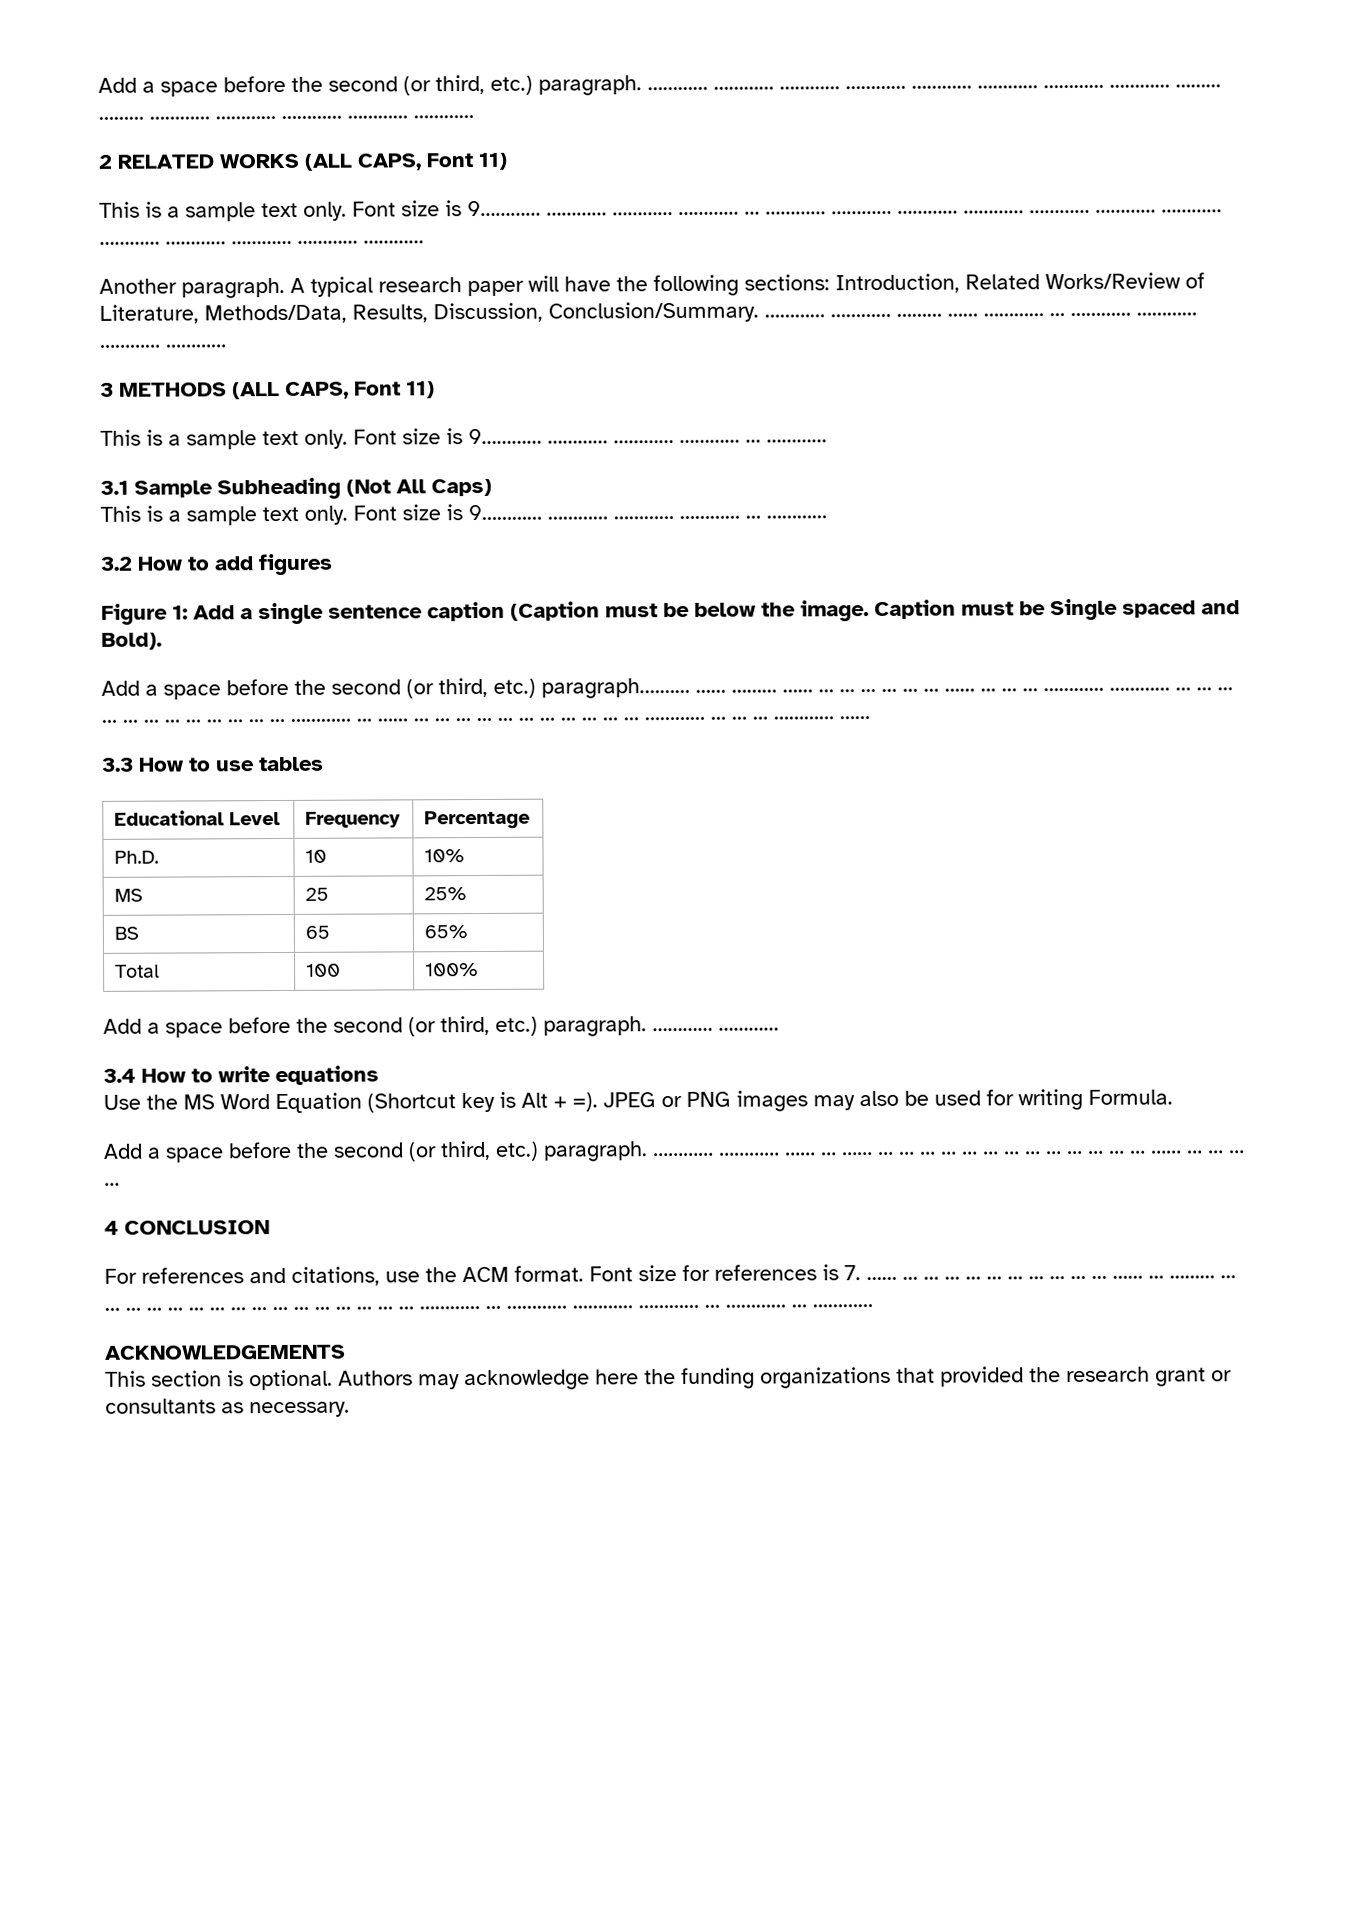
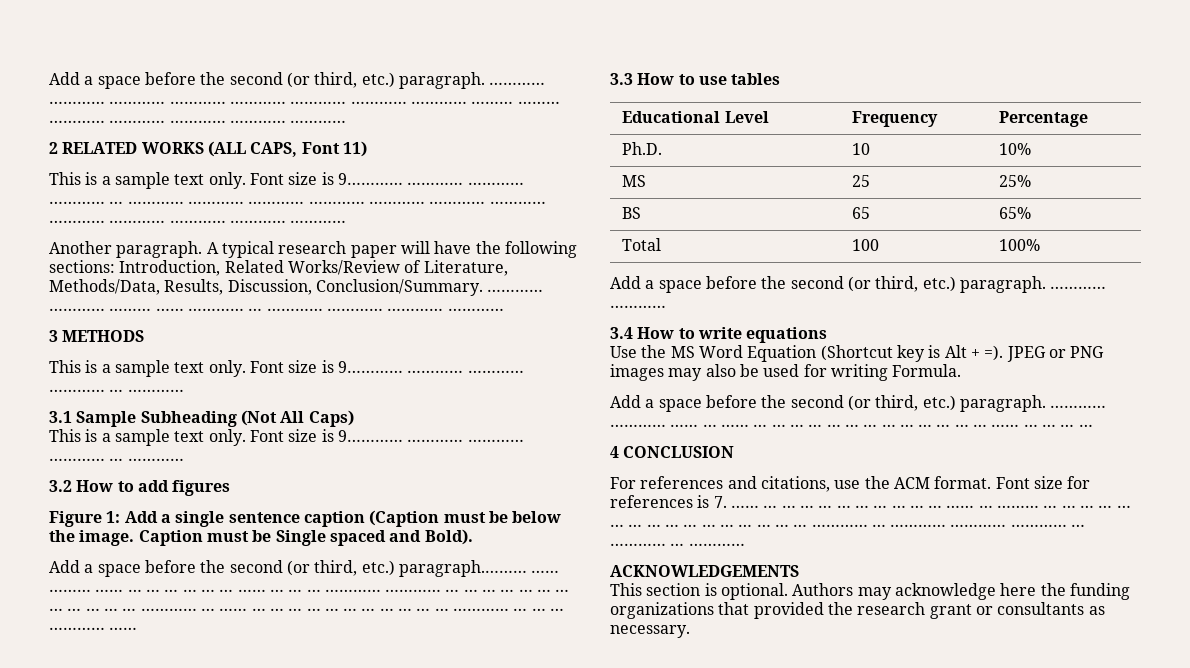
[232,381,435,400] (ALL CAPS, Font 11) -> (145, 336) none

